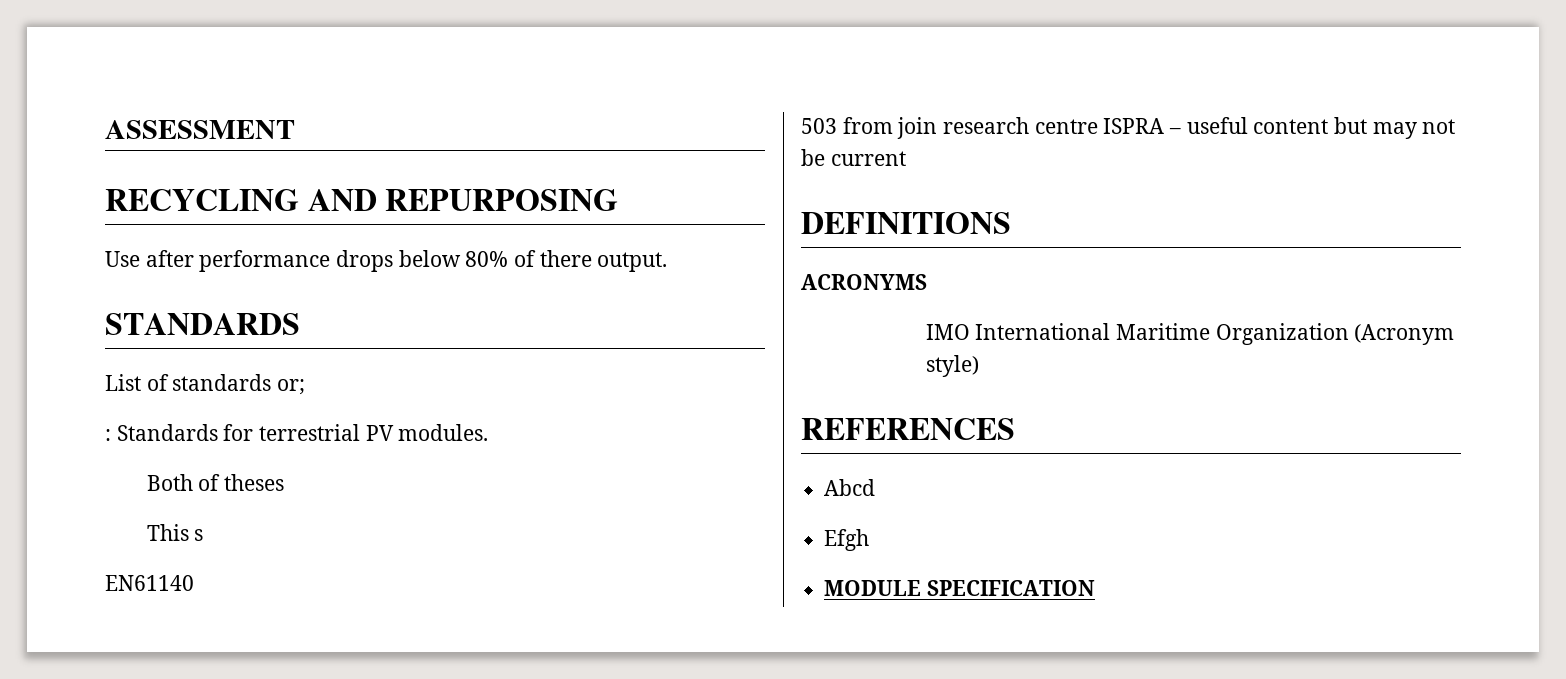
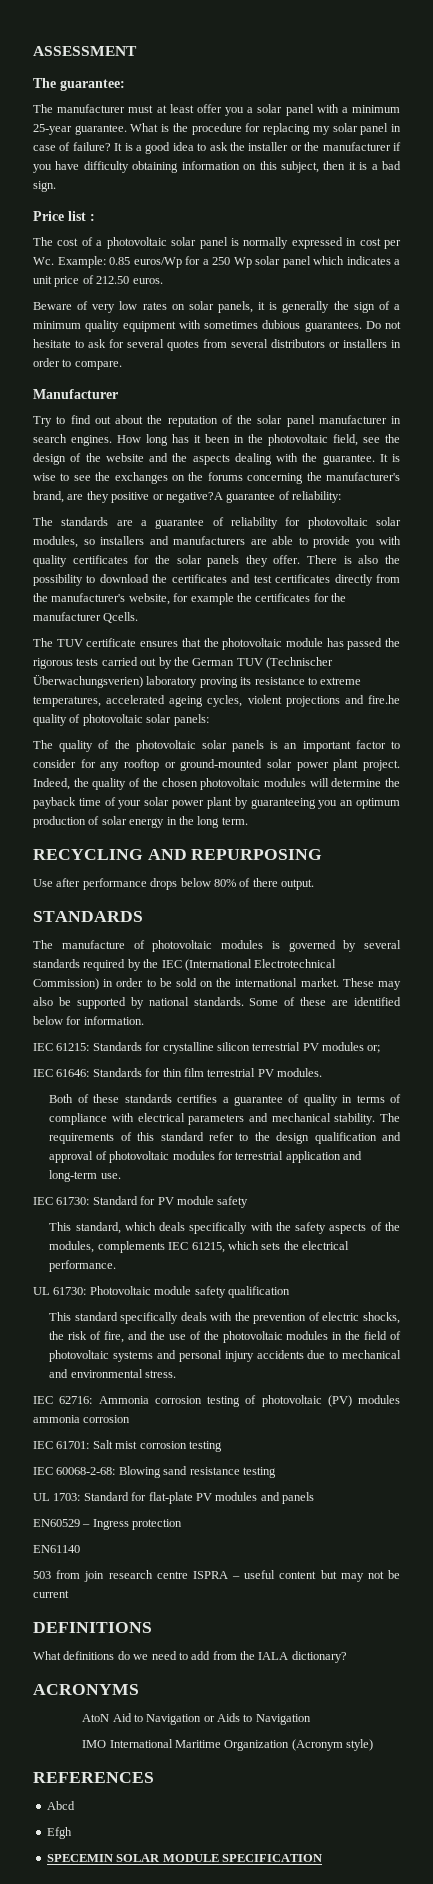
(295, 129) none -> [33,78,125,91] [33,104,400,116] [33,123,402,135] [33,142,401,154] [33,161,402,173] [33,181,56,192] [33,211,95,221] [33,237,402,249] [33,256,400,268] [33,275,163,287] [33,301,401,313] [33,320,401,332] [33,339,401,351] [33,358,122,370] [33,389,118,399] [33,415,401,427] [33,434,400,446] [33,453,400,465] [33,472,400,484] [33,491,341,503] [33,517,401,529] [33,536,401,548] [33,555,400,567] [33,574,401,586] [33,593,346,605] [33,612,139,623] [33,638,400,650] [33,657,333,669] [33,675,362,688] [33,695,400,707] [33,714,209,726] [33,740,401,752] [33,759,401,771] [33,778,400,790] [33,797,400,809] [33,816,248,828] // The guarantee: // The manufacturer must at least offer you a solar panel with a minimum 25-year guarantee. What is the procedure for replacing my solar panel in case of failure? It is a good idea to ask the installer or the manufacturer if you have difficulty obtaining information on this subject, then it is a bad sign. // Price list : // The cost of a photovoltaic solar panel is normally expressed in cost per Wc. Example: 0.85 euros/Wp for a 250 Wp solar panel which indicates a unit price of 212.50 euros. // Beware of very low rates on solar panels, it is generally the sign of a minimum quality equipment with sometimes dubious guarantees. Do not hesitate to ask for several quotes from several distributors or installers in order to compare. // Manufacturer // Try to find out about the reputation of the solar panel manufacturer in search engines. How long has it been in the photovoltaic field, see the design of the website and the aspects dealing with the guarantee. It is wise to see the exchanges on the forums concerning the manufacturer's brand, are they positive or negative?A guarantee of reliability: // The standards are a guarantee of reliability for photovoltaic solar modules, so installers and manufacturers are able to provide you with quality certificates for the solar panels they offer. There is also the possibility to download the certificates and test certificates directly from the manufacturer's website, for example the certificates for the manufacturer Qcells. // The TUV certificate ensures that the photovoltaic module has passed the rigorous tests carried out by the German TUV (Technischer Überwachungsverien) laboratory proving its resistance to extreme temperatures, accelerated ageing cycles, violent projections and fire.he quality of photovoltaic solar panels: // The quality of the photovoltaic solar panels is an important factor to consider for any rooftop or ground-mounted solar power plant project. Indeed, the quality of the chosen photovoltaic modules will determine the payback time of your solar power plant by guaranteeing you an optimum production of solar energy in the long term.
[105,374,306,395] [105,424,254,441] List of standards or; // : Standards for -> [33,940,401,952] [33,959,337,971] [33,978,402,990] [33,997,401,1009] [33,1016,144,1025] [33,1042,381,1054] [33,1068,204,1077] The manufacture of photovoltaic modules is governed by several standards required by the IEC (International Electrotechnical Commission) in order to be sold on the international market. These may also be supported by national standards. Some of these are identified below for information. // IEC 61215: Standards for crystalline silicon terrestrial PV modules or; // IEC 61646: Standards for thin film
[223,474,284,491] [146,524,204,541] theses // This s -> [93,1094,402,1106] [49,1113,400,1125] [49,1132,401,1144] [49,1151,363,1163] [49,1170,121,1182] [33,1196,249,1208] [49,1222,400,1234] [49,1241,350,1253] [49,1260,117,1272] [33,1286,290,1298] [49,1312,401,1324] [49,1331,401,1343] [49,1350,401,1362] [49,1369,177,1378] [33,1395,400,1407] [33,1415,131,1423] [33,1440,222,1452] [33,1466,276,1478] [33,1492,314,1504] [33,1519,183,1530] these standards certifies a guarantee of quality in terms of compliance with electrical parameters and mechanical stability. The requirements of this standard refer to the design qualification and approval of photovoltaic modules for terrestrial application and long-term use. // IEC 61730: Standard for PV module safety // This standard, which deals specifically with the safety aspects of the modules, complements IEC 61215, which sets the electrical performance. // UL 61730: Photovoltaic module safety qualification // This standard specifically deals with the prevention of electric shocks, the risk of fire, and the use of the photovoltaic modules in the field of photovoltaic systems and personal injury accidents due to mechanical and environmental stress. // IEC 62716: Ammonia corrosion testing of photovoltaic (PV) modules ammonia corrosion // IEC 61701: Salt mist corrosion testing // IEC 60068-2-68: Blowing sand resistance testing // UL 1703: Standard for flat-plate PV modules and panels // EN60529 – Ingress protection
[801,274,927,290] ACRONYMS -> [33,1651,347,1663] [33,1684,139,1695] [82,1713,311,1725] What definitions do we need to add from the IALA dictionary? // ACRONYMS // AtoN Aid to Navigation or Aids to Navigation
(870, 540) none -> [46,1854,161,1862] SPECEMIN SOLAR

